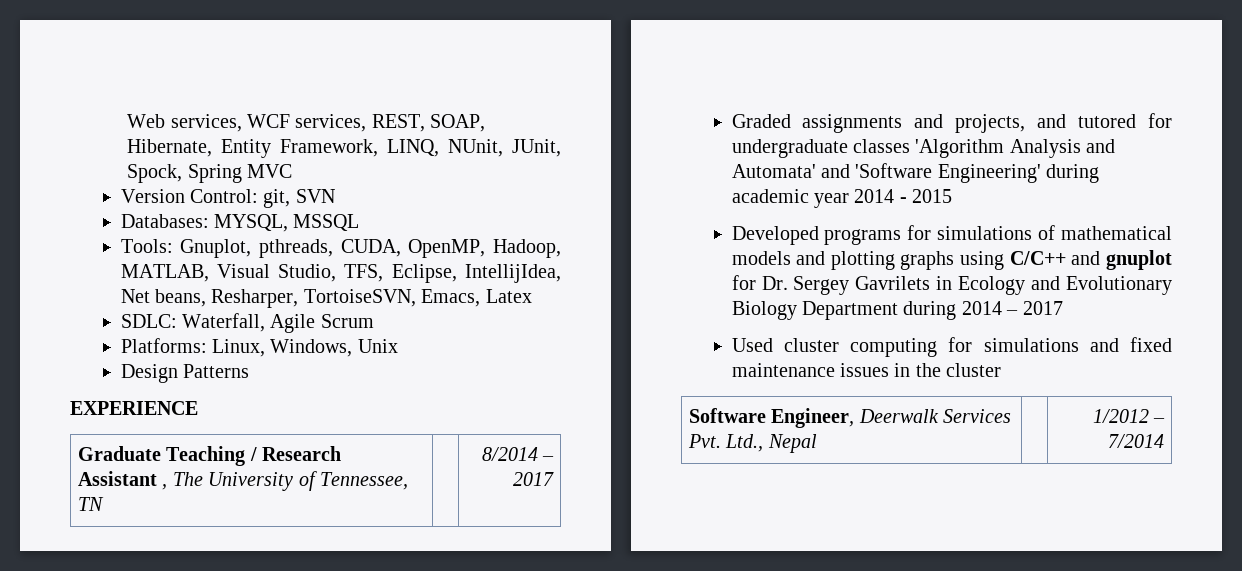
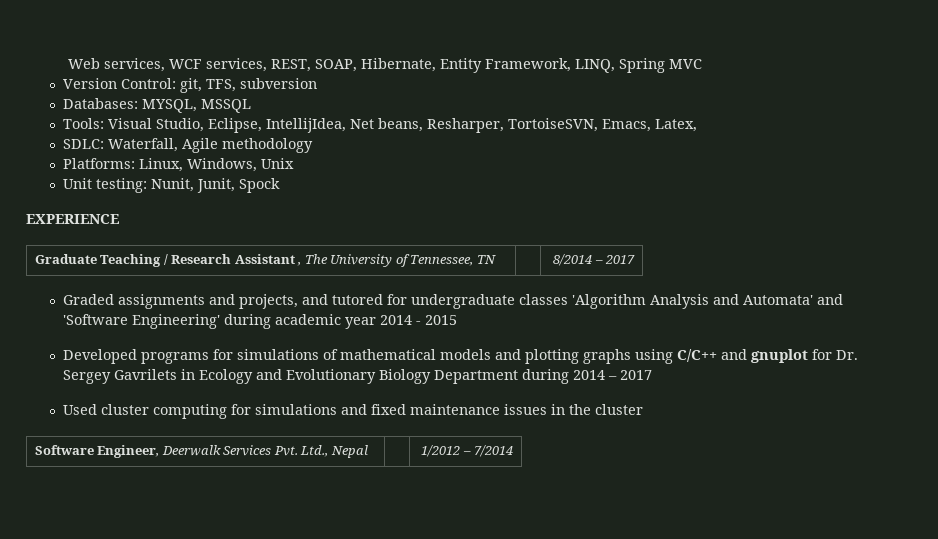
[448,139,561,157] [127,164,183,183] NUnit, JUnit, Spock, -> (616, 66) none
[295,189,335,203] SVN -> [206,78,318,92] TFS, subversion
[180,239,561,258] [120,264,209,282] Gnuplot, pthreads, CUDA, OpenMP, Hadoop, MATLAB, -> (105, 123) none
[344,264,384,282] TFS, -> (205, 125) none
[485,289,532,303] Latex -> [655,119,698,132] Latex,
[320,314,374,328] Scrum -> [222,138,314,153] methodology
[120,364,249,383] Design Patterns -> [63,178,281,193] Unit testing: Nunit, Junit, Spock

